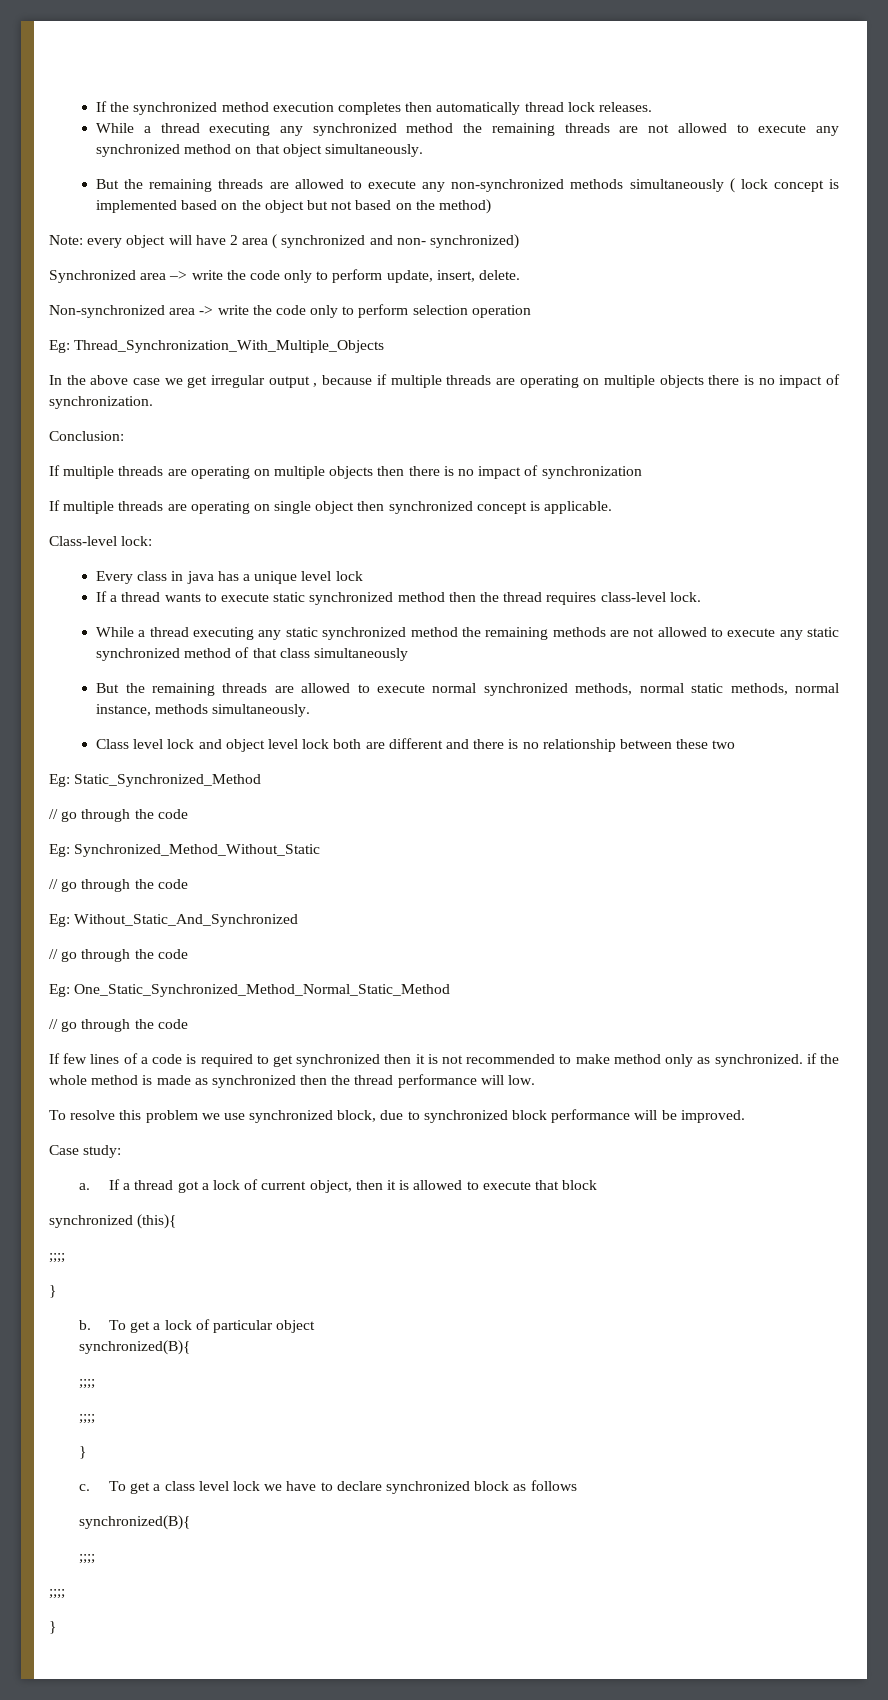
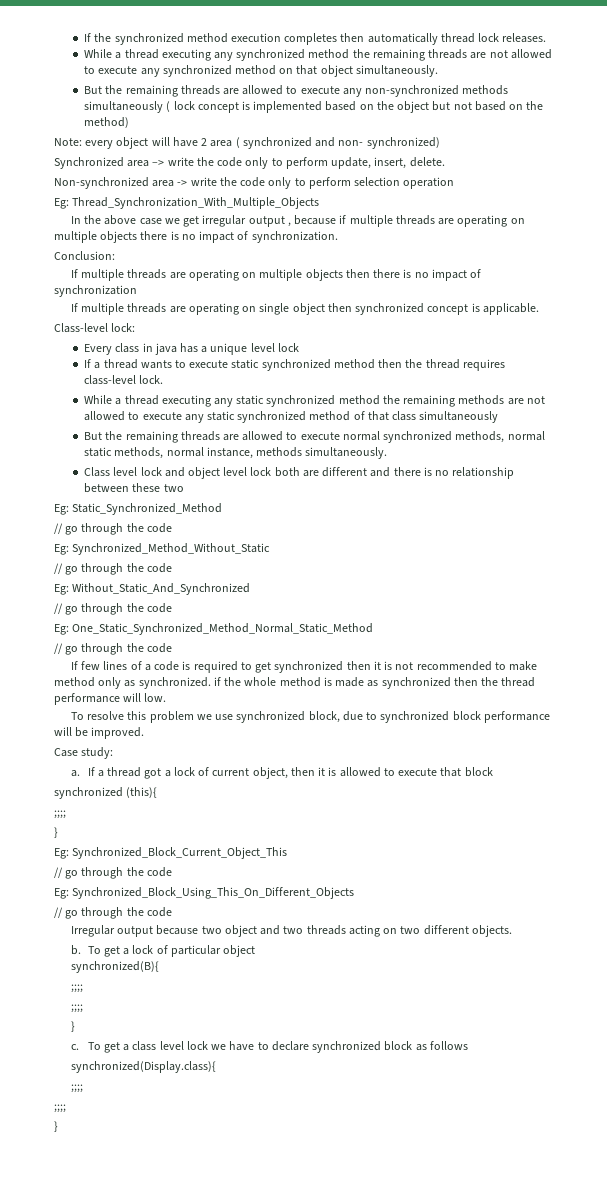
(56, 1291) none -> [54,847,288,859] [54,867,172,879] [54,887,355,899] [54,907,172,919] [70,925,512,937] // Eg: Synchronized_Block_Current_Object_This // // go through the code // Eg: Synchronized_Block_Using_This_On_Different_Objects // // go through the code // Irregular output because two object and two threads acting on two different objects.
[79,1515,191,1530] synchronized(B){ -> [70,1061,216,1073] synchronized(Display.class){

